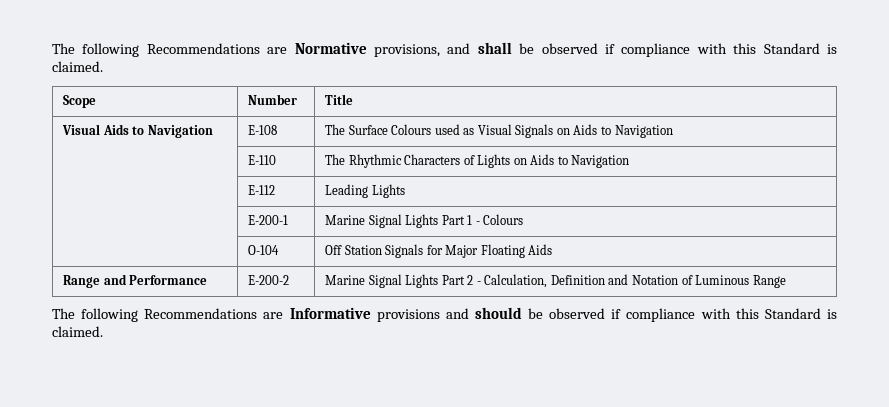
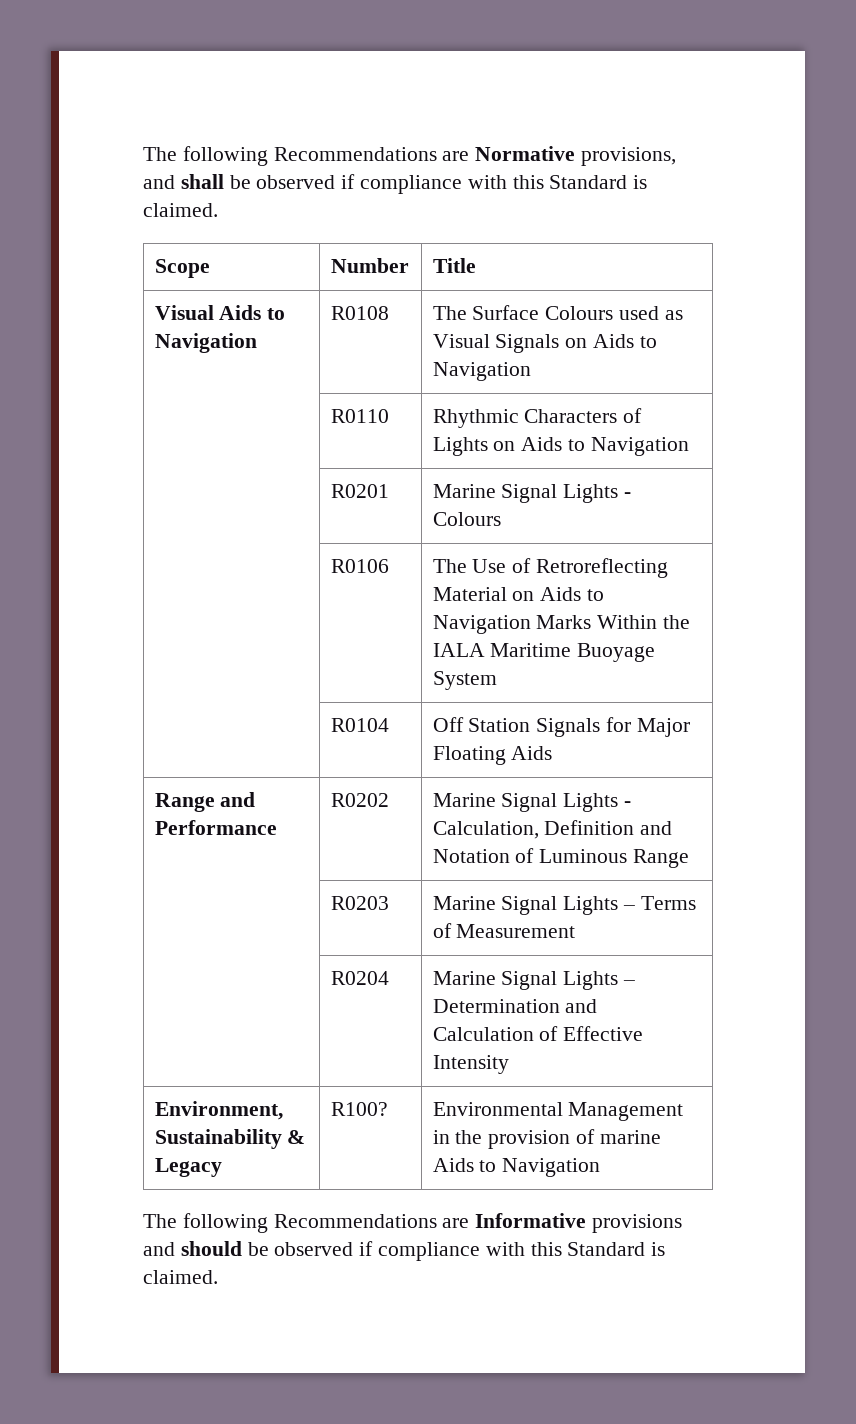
[248,125,278,135] E-108 -> [330,306,389,320] R0108
[248,155,277,165] [325,154,346,165] E-110 | The -> [330,409,389,423] R0110 |
[248,185,276,195] [325,184,405,198] [248,215,289,225] [325,214,473,228] E-112 | Leading Lights // | E-200-1 | Marine Signal Lights Part 1 -> [330,484,389,498] [432,484,619,503] R0201 | Marine Signal Lights
[248,245,280,255] O-104 -> [330,559,389,573] [432,558,668,578] [432,587,604,601] [432,615,690,634] [432,643,656,662] [432,671,497,690] [330,718,389,732] R0106 | The Use of Retroreflecting Material on Aids to Navigation Marks Within the IALA Maritime Buoyage System // | R0104
[248,275,290,285] [325,274,474,288] E-200-2 | Marine Signal Lights Part 2 -> [330,793,389,807] [432,793,619,812] R0202 | Marine Signal Lights
(786, 281) none -> [330,896,389,910] [432,896,696,915] [432,923,576,938] [330,971,389,985] [432,971,635,990] [432,999,598,1013] [432,1026,644,1041] [432,1055,509,1074] [154,1101,283,1120] [154,1129,306,1149] [154,1158,222,1177] [330,1102,388,1116] [432,1102,684,1121] [432,1129,661,1149] [432,1158,601,1177] // | R0203 | Marine Signal Lights – Terms of Measurement // | R0204 | Marine Signal Lights – Determination and Calculation of Effective Intensity // Environment, Sustainability & Legacy | R100? | Environmental Management in the provision of marine Aids to Navigation

